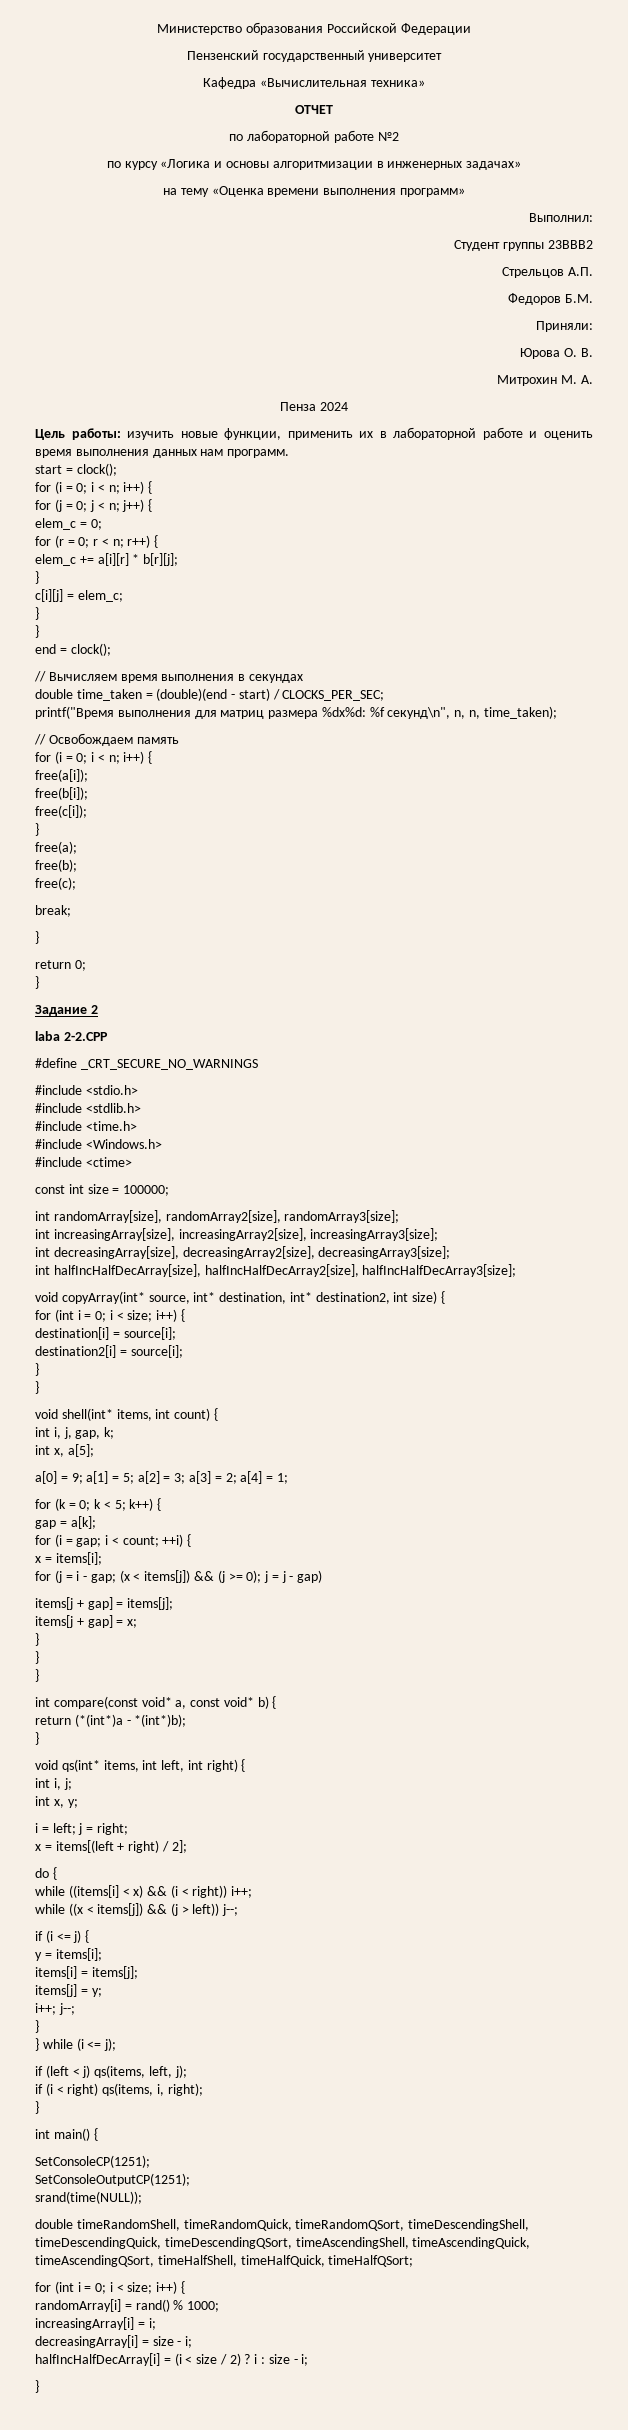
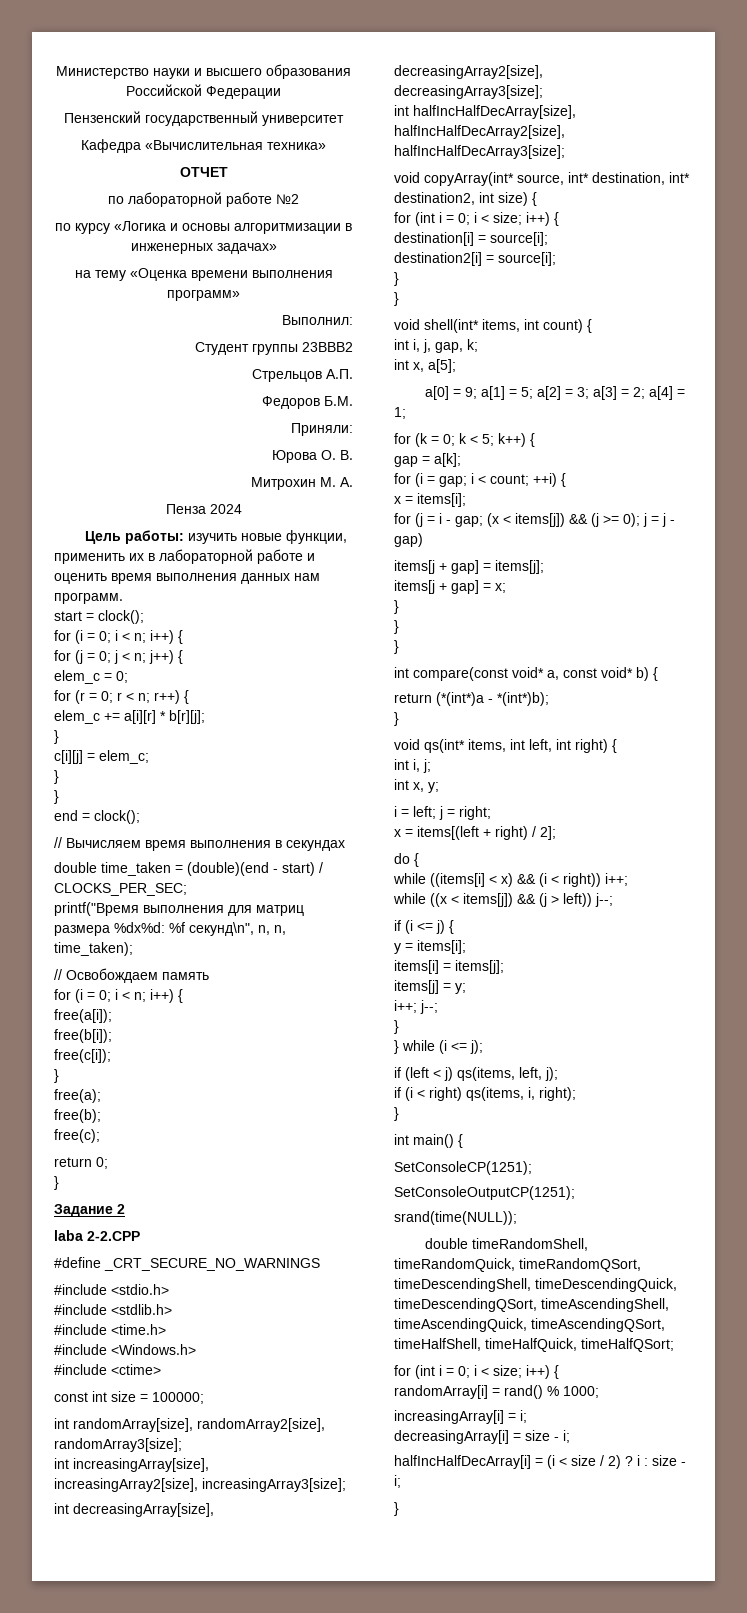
(243, 29) none -> [153,68,262,79] науки и высшего
[35,905,71,917] [35,931,39,944] // break; // } -> (100, 1136) none

